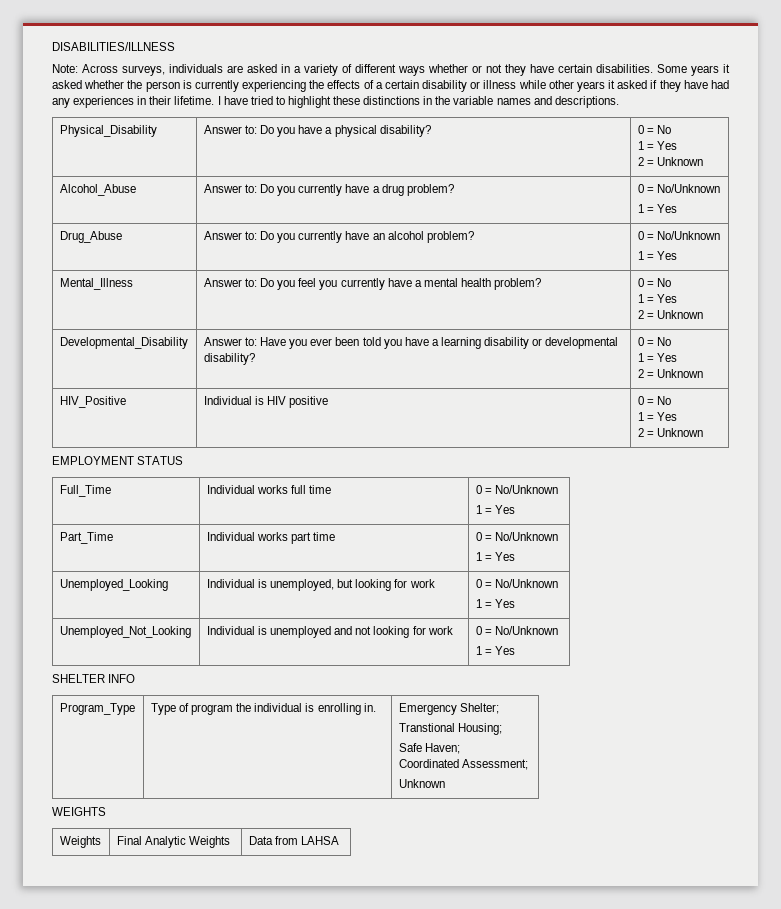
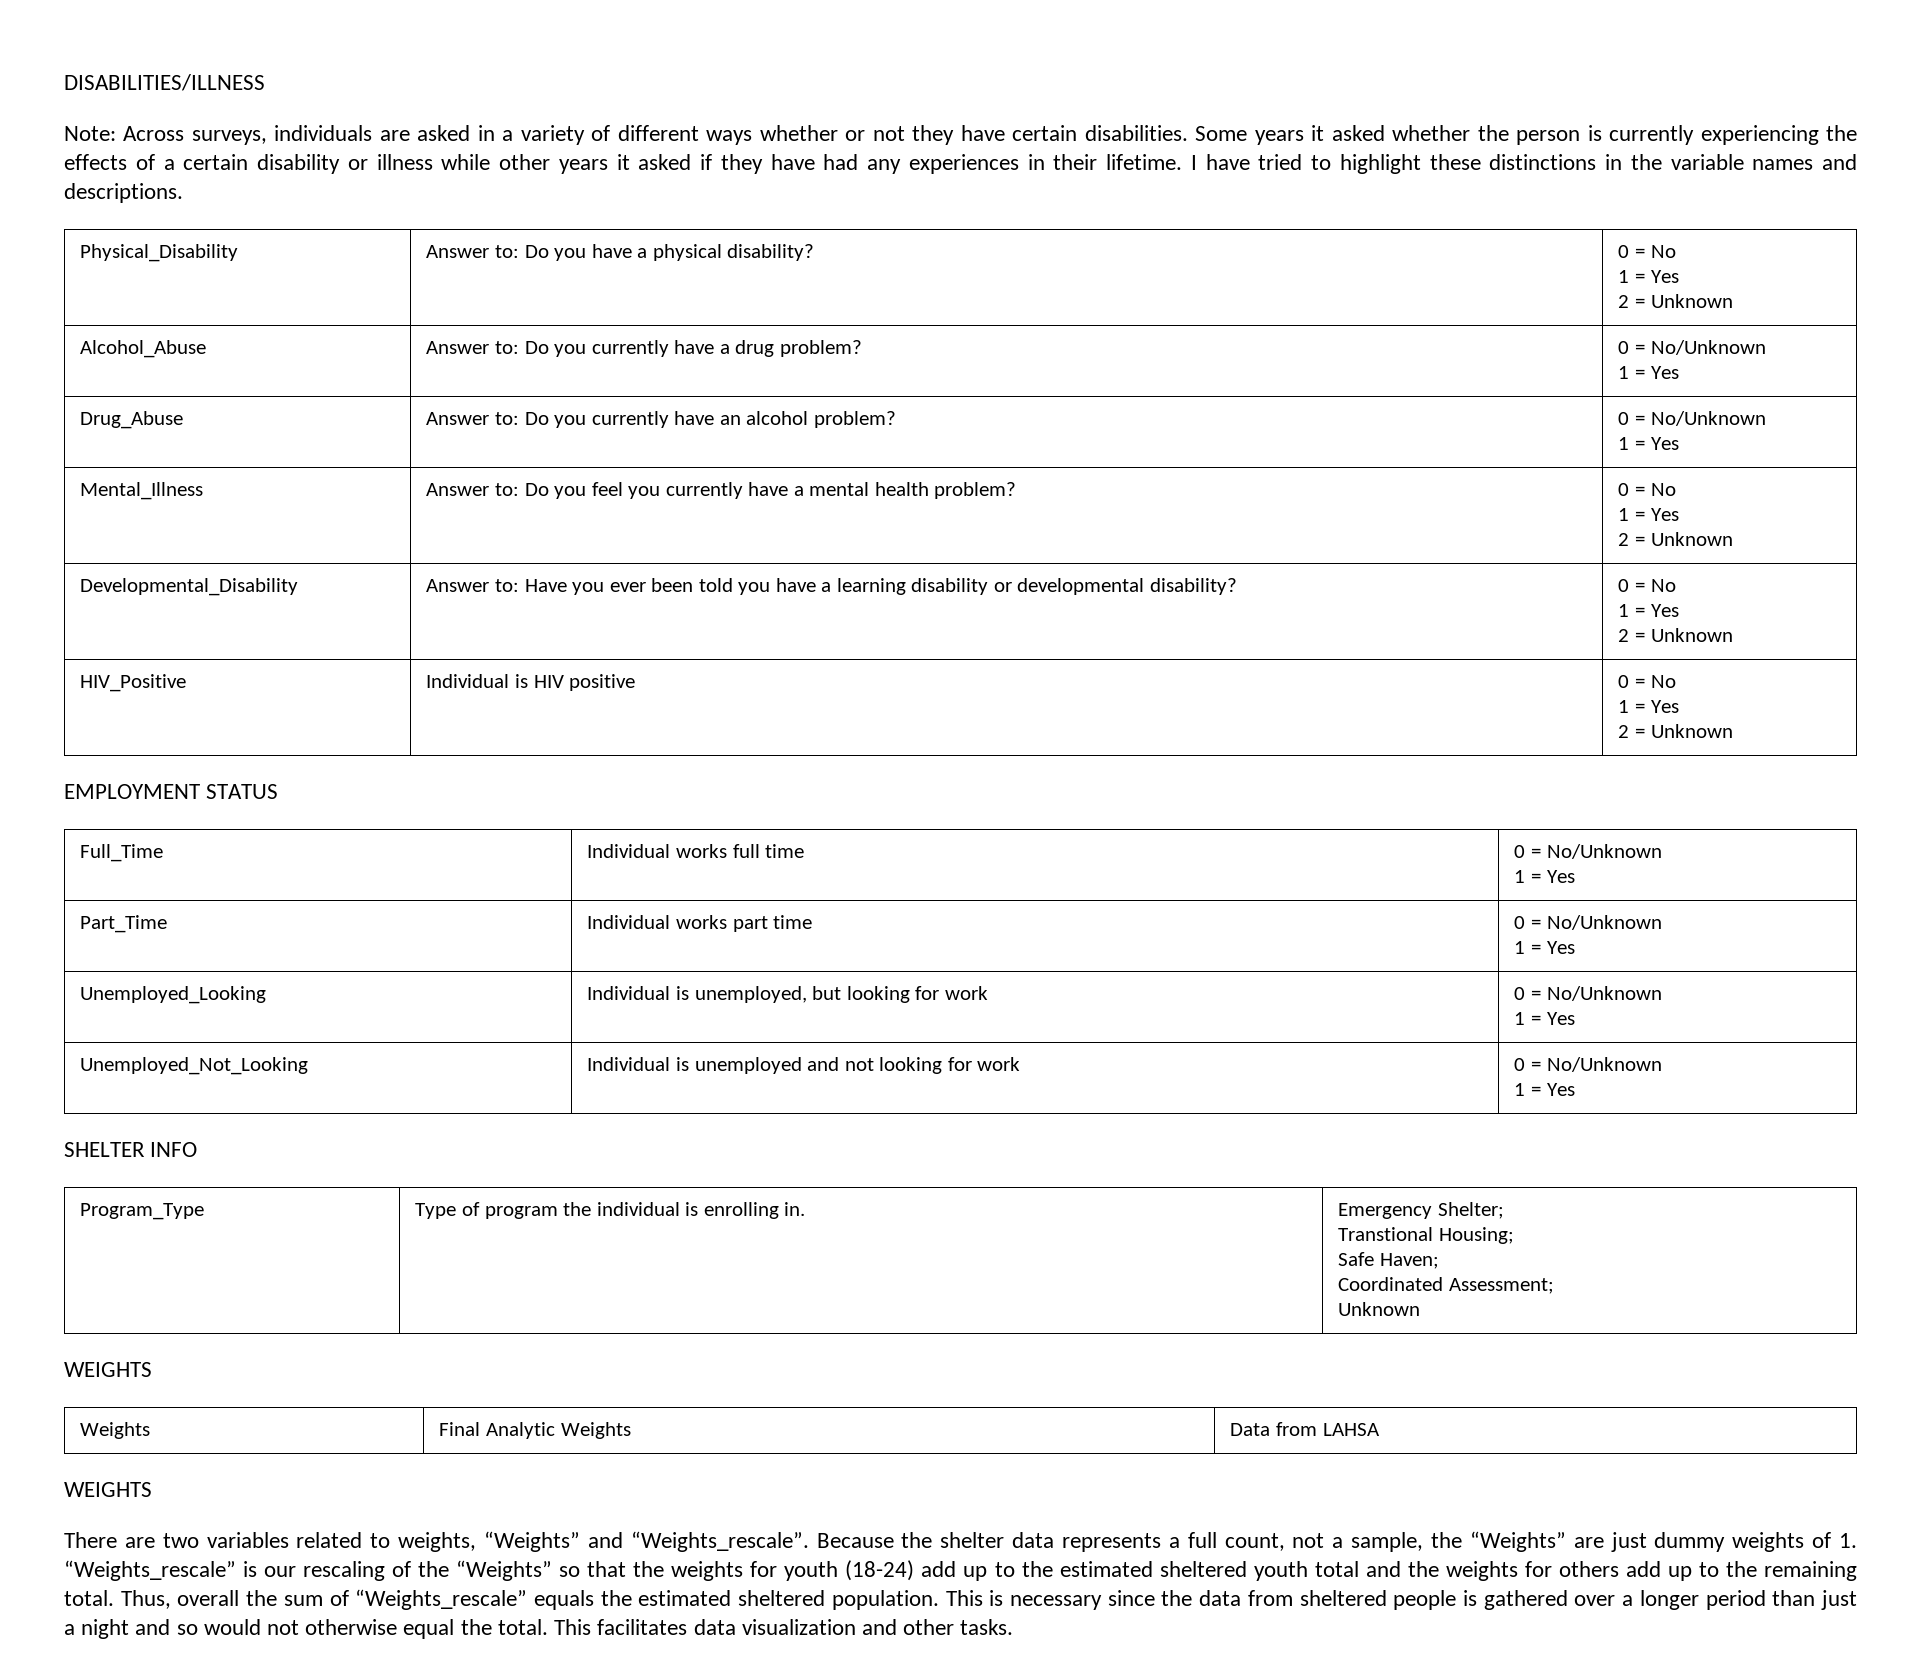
(340, 840) none -> [64,1482,152,1497] [64,1531,1858,1552] [64,1560,1857,1581] [64,1589,1858,1610] [64,1619,1014,1639] // WEIGHTS // There are two variables related to weights, “Weights” and “Weights_rescale”. Because the shelter data represents a full count, not a sample, the “Weights” are just dummy weights of 1. “Weights_rescale” is our rescaling of the “Weights” so that the weights for youth (18-24) add up to the estimated sheltered youth total and the weights for others add up to the remaining total. Thus, overall the sum of “Weights_rescale” equals the estimated sheltered population. This is necessary since the data from sheltered people is gathered over a longer period than just a night and so would not otherwise equal the total. This facilitates data visualization and other tasks.

